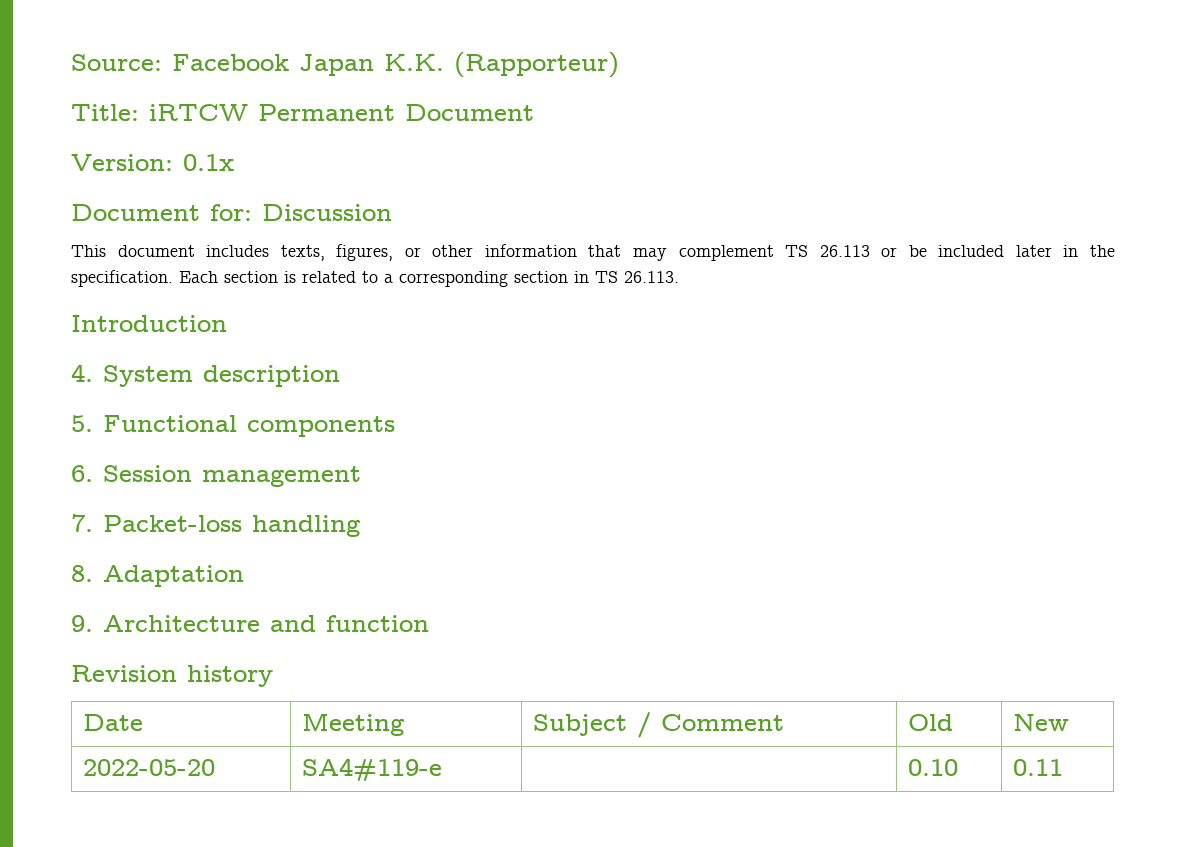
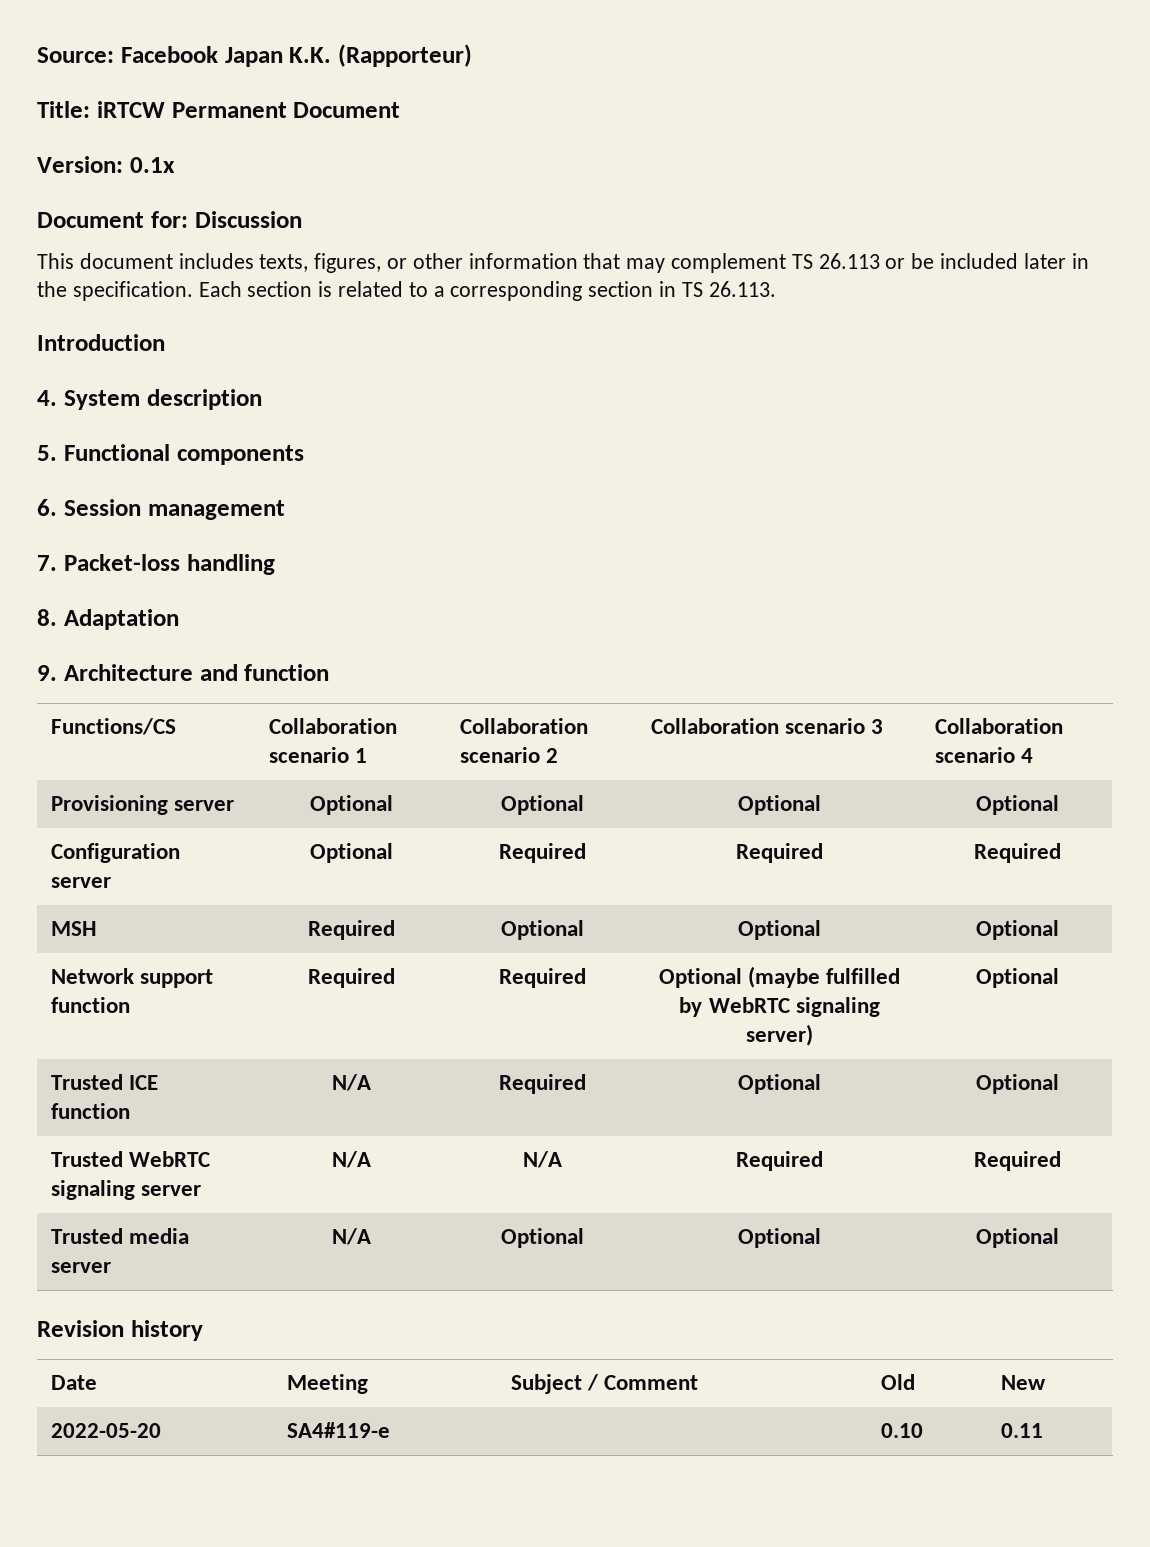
(429, 623) none -> [51,718,177,735] [269,718,398,734] [269,747,368,763] [460,718,589,734] [460,747,559,763] [651,718,884,734] [935,718,1064,734] [935,747,1034,763] [51,795,235,815] [309,795,393,815] [500,795,584,815] [737,795,821,815] [975,795,1059,815] [51,843,181,863] [51,877,112,888] [309,843,393,863] [498,843,586,863] [735,843,823,863] [973,843,1061,863] [51,921,98,936] [307,920,395,940] [500,920,584,940] [737,920,821,940] [975,920,1059,940] [51,968,214,988] [51,997,131,1013] [307,968,395,988] [498,968,586,988] [658,966,901,988] [679,997,880,1017] [745,1024,813,1046] [975,968,1059,988] [51,1074,159,1090] [51,1103,131,1119] [331,1074,371,1091] [498,1074,586,1094] [737,1074,821,1094] [975,1074,1059,1094] [51,1151,211,1167] [51,1180,202,1200] [331,1151,371,1168] [522,1151,562,1168] [735,1151,823,1171] [973,1151,1061,1171] [51,1228,190,1244] [51,1262,112,1273] [331,1228,371,1245] [500,1228,584,1248] [737,1228,821,1248] [975,1228,1059,1248] // Functions/CS | Collaboration scenario 1 | Collaboration scenario 2 | Collaboration scenario 3 | Collaboration scenario 4 // Provisioning server | Optional | Optional | Optional | Optional // Configuration server | Optional | Required | Required | Required // MSH | Required | Optional | Optional | Optional // Network support function | Required | Required | Optional (maybe fulfilled by WebRTC signaling server) | Optional // Trusted ICE function | N/A | Required | Optional | Optional // Trusted WebRTC signaling server | N/A | N/A | Required | Required // Trusted media server | N/A | Optional | Optional | Optional

